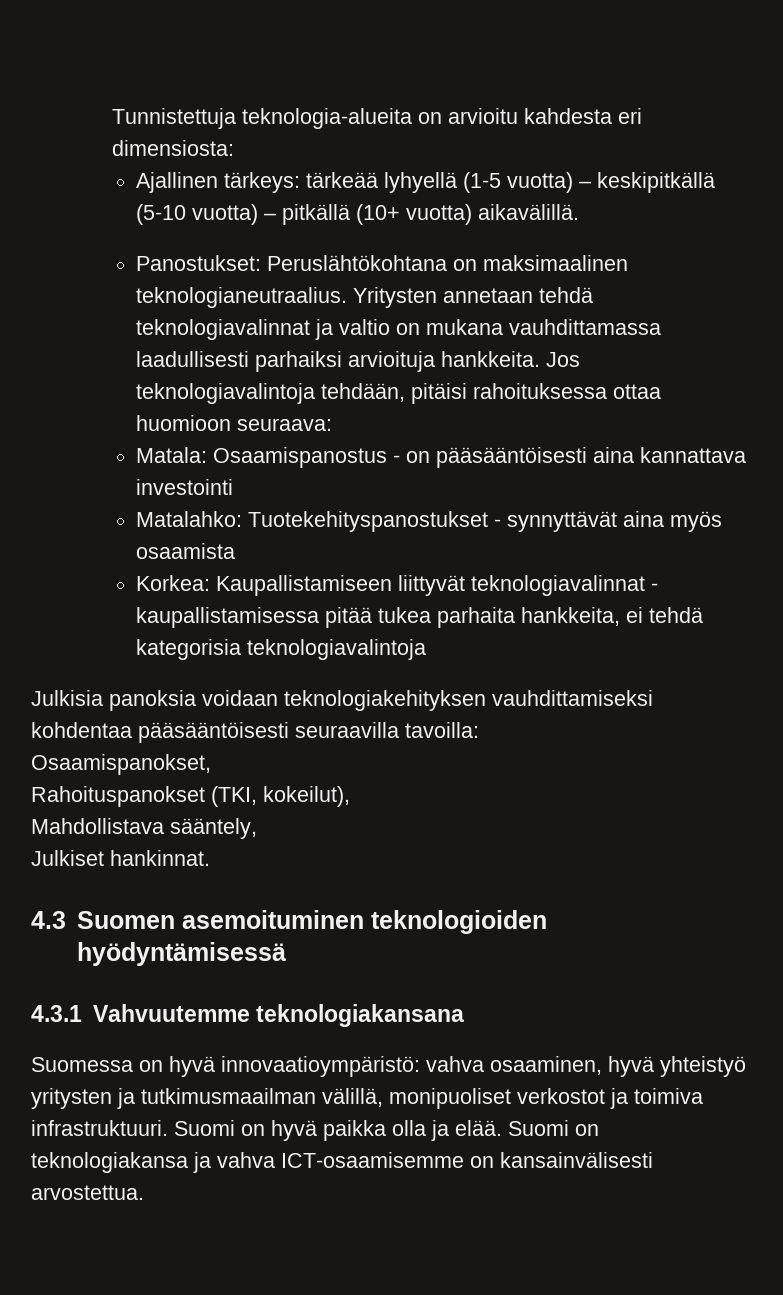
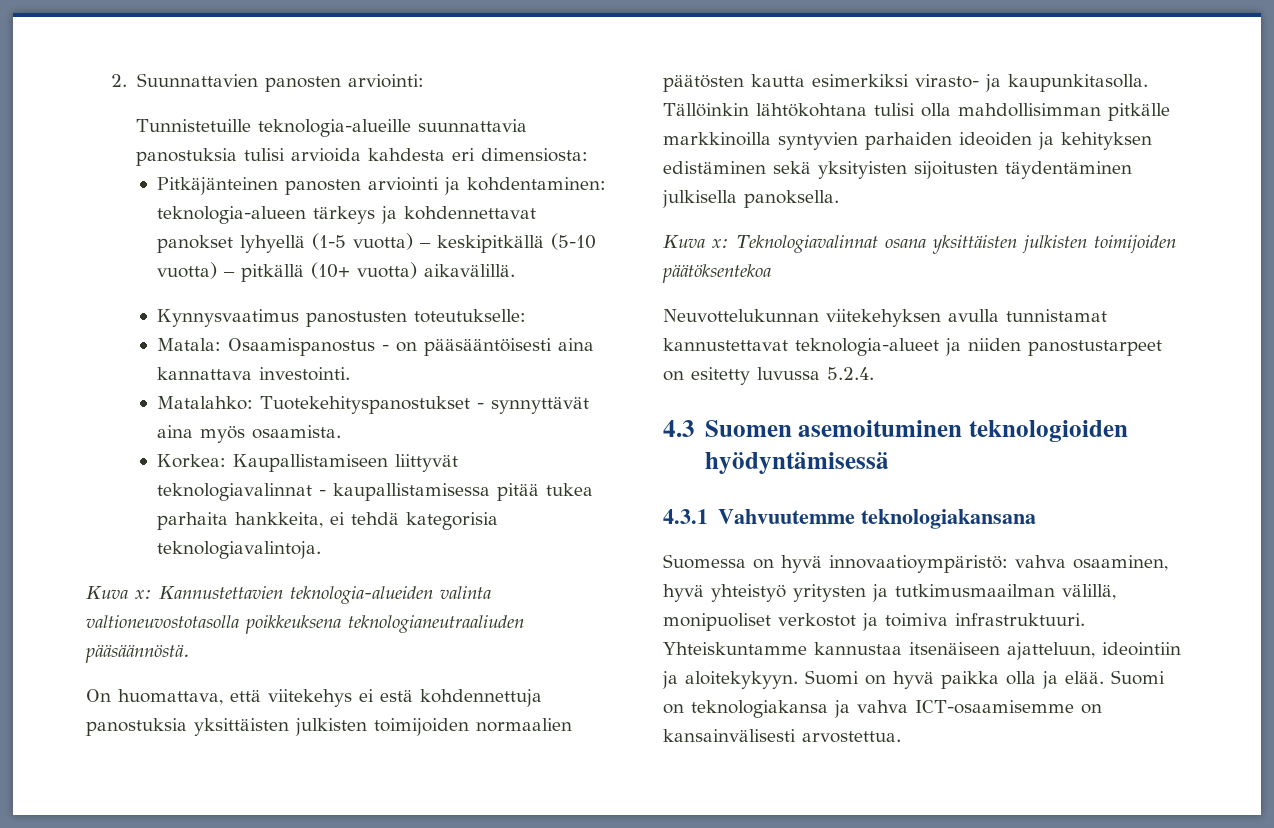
[112,108,643,129] [112,140,235,156] [136,172,379,193] Tunnistettuja teknologia-alueita on arvioitu kahdesta eri dimensiosta: // Ajallinen tärkeys: tärkeää -> [111,73,424,92] [136,119,528,137] [136,148,589,166] [157,177,607,195] [157,206,537,224] [157,235,234,253] 2. Suunnattavien panosten arviointi: // Tunnistetuille teknologia-alueille suunnattavia panostuksia tulisi arvioida kahdesta eri dimensiosta: // Pitkäjänteinen panosten arviointi ja kohdentaminen: teknologia-alueen tärkeys ja kohdennettavat panokset
[136,255,629,271] [136,287,594,308] [136,319,662,340] [136,351,581,372] [136,383,662,404] [136,415,333,431] Panostukset: Peruslähtökohtana on maksimaalinen teknologianeutraalius. Yritysten annetaan tehdä teknologiavalinnat ja valtio on mukana vauhdittamassa laadullisesti parhaiksi arvioituja hankkeita. Jos teknologiavalintoja tehdään, pitäisi rahoituksessa ottaa huomioon seuraava: -> [157,309,527,327] Kynnysvaatimus panostusten toteutukselle:
[136,479,234,495] investointi -> [259,367,351,381] investointi.
[136,543,236,559] osaamista -> [252,425,342,439] osaamista.
[247,639,427,660] [31,690,653,711] [31,722,479,743] [31,754,211,775] [31,786,350,807] [31,818,257,839] [31,850,210,866] teknologiavalintoja // Julkisia panoksia voidaan teknologiakehityksen vauhdittamiseksi kohdentaa pääsääntöisesti seuraavilla tavoilla: // Osaamispanokset, // Rahoituspanokset (TKI, kokeilut), // Mahdollistava sääntely, // Julkiset hankinnat. -> [157,541,322,559] [86,586,491,604] [86,615,524,634] [85,645,190,663] [86,689,542,707] [86,718,572,736] [663,74,1148,92] [663,103,1170,121] [663,132,1152,150] [663,161,1132,179] [662,190,839,208] [663,235,1176,254] [662,264,771,283] [663,309,1107,327] [663,338,1162,356] [663,367,874,385] teknologiavalintoja. // Kuva x: Kannustettavien teknologia-alueiden valinta valtioneuvostotasolla poikkeuksena teknologianeutraaliuden pääsäännöstä. // On huomattava, että viitekehys ei estä kohdennettuja panostuksia yksittäisten julkisten toimijoiden normaalien päätösten kautta esimerkiksi virasto- ja kaupunkitasolla. Tällöinkin lähtökohtana tulisi olla mahdollisimman pitkälle markkinoilla syntyvien parhaiden ideoiden ja kehityksen edistäminen sekä yksityisten sijoitusten täydentäminen julkisella panoksella. // Kuva x: Teknologiavalinnat osana yksittäisten julkisten toimijoiden päätöksentekoa // Neuvottelukunnan viitekehyksen avulla tunnistamat kannustettavat teknologia-alueet ja niiden panostustarpeet on esitetty luvussa 5.2.4.
(168, 1128) none -> [663,642,1181,660] [662,671,798,689] Yhteiskuntamme kannustaa itsenäiseen ajatteluun, ideointiin ja aloitekykyyn.

